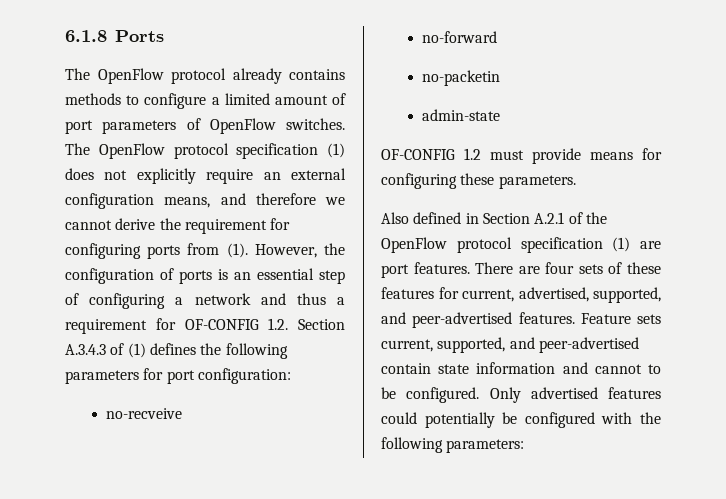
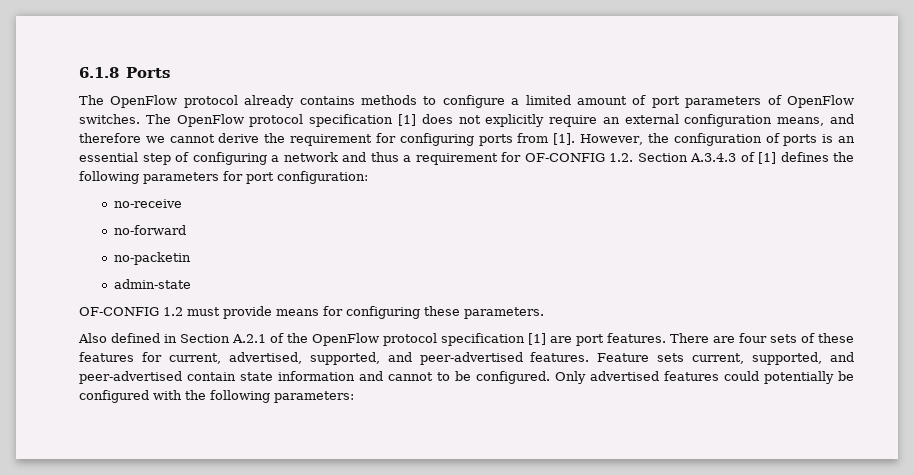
[327,143,345,158] (1) -> [397,114,416,126] [1]
[226,243,248,258] (1). -> [553,133,576,145] [1].
[127,343,146,358] (1) -> [758,152,776,164] [1]
[106,408,183,419] no-recveive -> [114,199,183,208] no-receive
[612,237,631,252] (1) -> [528,333,546,345] [1]

